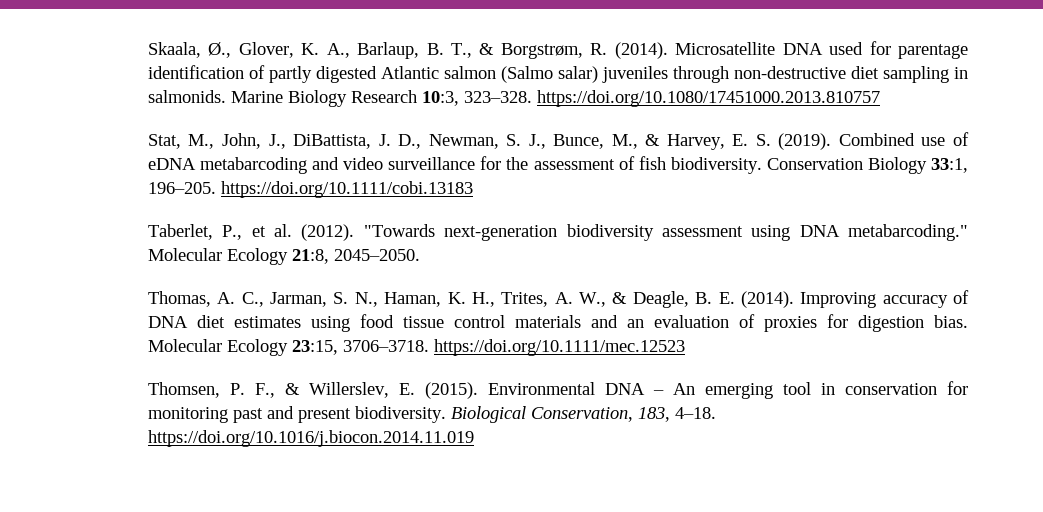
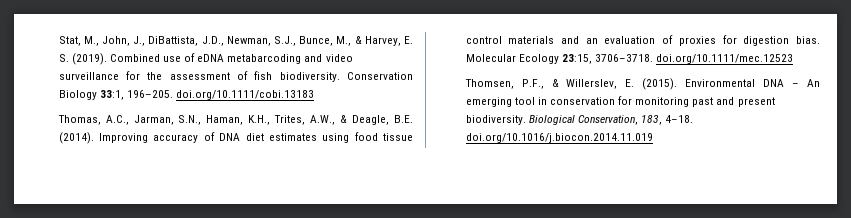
[147,41,968,59] [147,65,969,83] [147,90,880,107] Skaala, Ø., Glover, K. A., Barlaup, B. T., & Borgstrøm, R. (2014). Microsatellite DNA used for parentage identification of partly digested Atlantic salmon (Salmo salar) juveniles through non-destructive diet sampling in salmonids. Marine Biology Research 10:3, 323–328. https://doi.org/10.1080/17451000.2013.810757 // -> (58, 41) none
[378,134,546,149] J. D., Newman, S. J., -> [201,36,297,46] J.D., Newman, S.J.,
[220,181,473,198] [147,224,968,241] [147,248,420,265] [147,291,735,308] https://doi.org/10.1111/cobi.13183 // Taberlet, P., et al. (2012). "Towards next-generation biodiversity assessment using DNA metabarcoding." Molecular Ecology 21:8, 2045–2050. // Thomas, A. C., Jarman, S. N., Haman, K. H., Trites, A. W., & Deagle, B. E. -> [175,90,314,100] [57,115,414,125] doi.org/10.1111/cobi.13183 // Thomas, A.C., Jarman, S.N., Haman, K.H., Trites, A.W., & Deagle, B.E.
[433,339,685,356] https://doi.org/10.1111/mec.12523 -> [656,54,794,64] doi.org/10.1111/mec.12523
[229,383,275,398] P. F., -> [521,79,544,89] P.F.,
[147,430,474,447] https://doi.org/10.1016/j.biocon.2014.11.019 -> [465,133,653,143] doi.org/10.1016/j.biocon.2014.11.019

